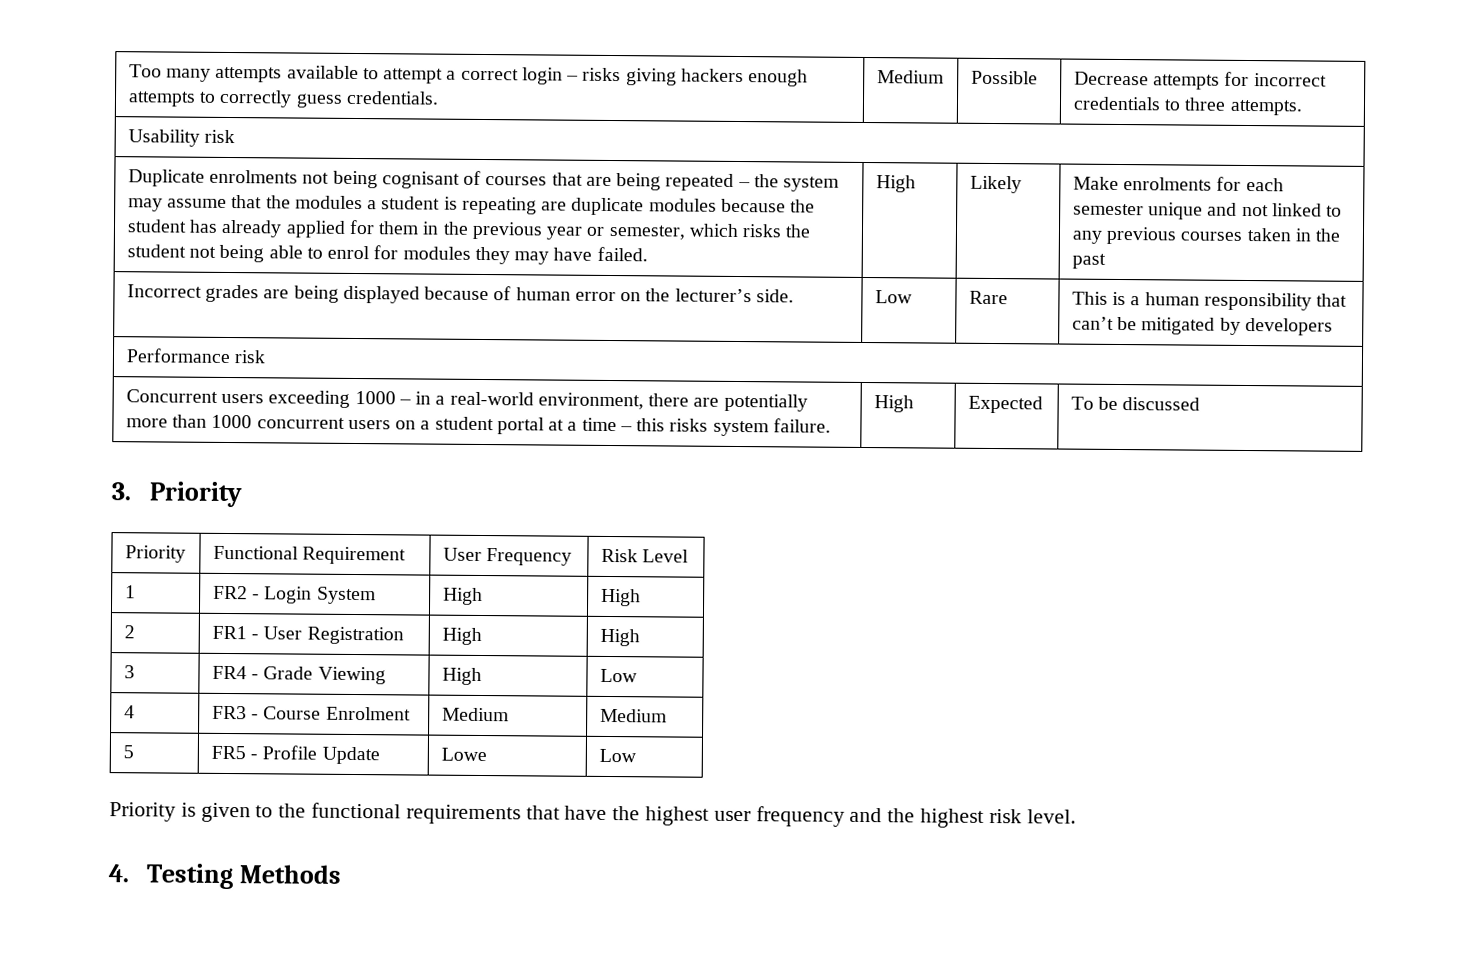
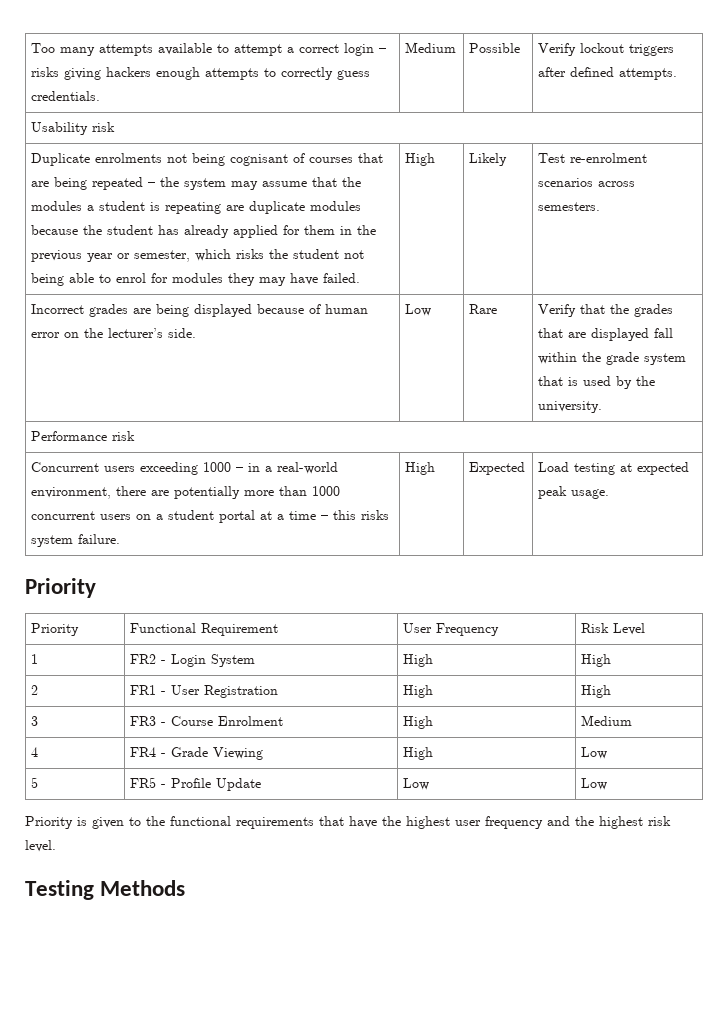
[1073,71,1327,90] [1072,96,1227,111] Decrease attempts for incorrect credentials to three -> [538,43,675,56] [538,67,615,77] Verify lockout triggers after defined
[1072,176,1284,192] [1072,202,1343,220] [1071,226,1342,245] [1071,253,1106,269] Make enrolments for each semester unique and not linked to any previous courses taken in the past -> [538,153,648,163] [538,178,636,187] [538,202,601,211] Test re-enrolment scenarios across semesters.
[1071,291,1348,311] [1071,316,1333,336] This is a human responsibility that can’t be mitigated by developers -> [538,304,674,317] [538,328,674,341] [538,352,687,365] [538,376,656,389] [538,401,603,413] Verify that the grades that are displayed fall within the grade system that is used by the university.
[1070,396,1201,411] [111,482,131,501] To be discussed // 3. -> [538,462,690,475] [538,486,610,499] Load testing at expected peak usage. //
(135, 672) none -> [130,716,284,726] [403,716,434,729] [581,715,633,726] [31,747,39,757] | FR3 - Course Enrolment | High | Medium // 4
[123,705,135,719] [211,705,411,721] [441,707,509,722] [599,708,667,723] // 4 | FR3 - Course Enrolment | Medium | Medium -> (608, 753) none
[440,747,487,762] Lowe -> [403,778,430,790] Low
[108,864,129,883] 4. -> (56, 846) none

